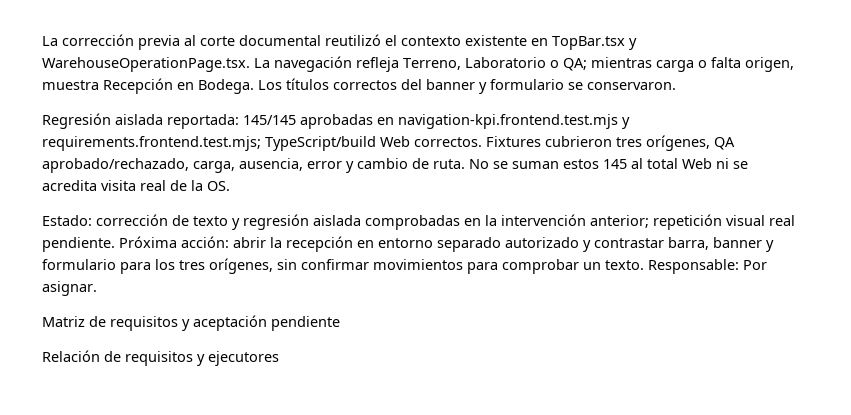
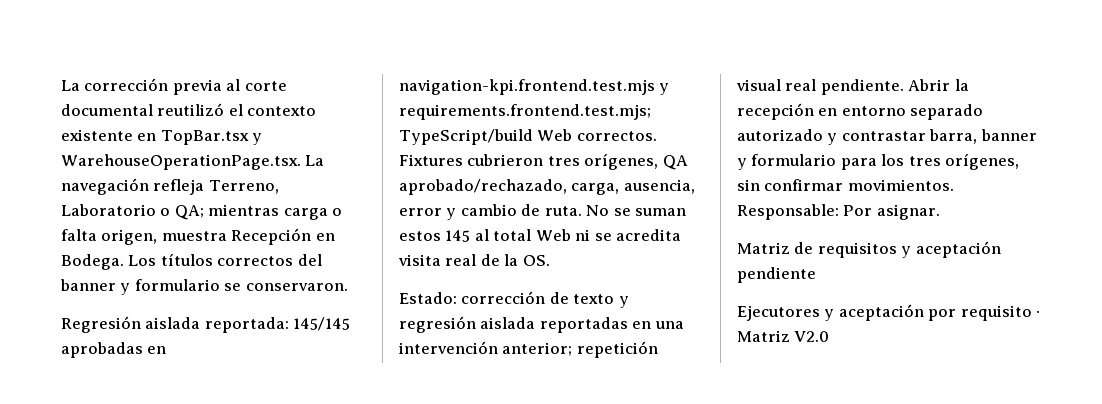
[365,215,497,230] comprobadas en la -> [539,317,684,333] reportadas en una
[119,236,266,248] Próxima acción: abrir -> [908,79,951,91] Abrir
[373,259,644,274] movimientos para comprobar un texto. -> [847,179,954,191] movimientos.
[42,350,279,366] Relación de requisitos y ejecutores -> [737,304,1041,321] [737,330,830,342] Ejecutores y aceptación por requisito · Matriz V2.0

